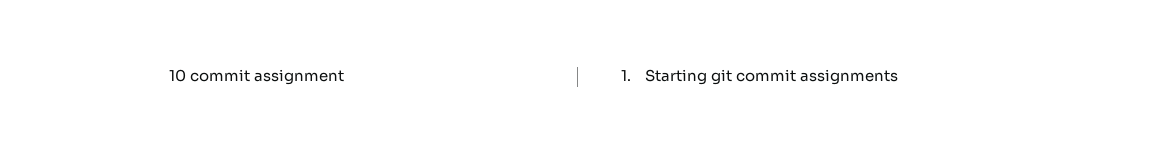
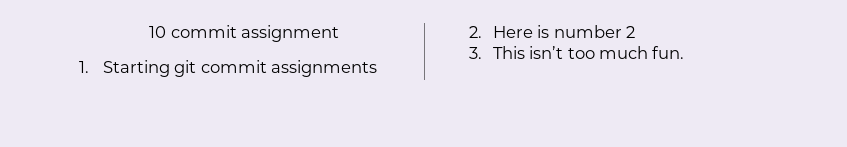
(898, 77) none -> [469,25,636,38] [469,46,685,59] // 2. Here is number 2 // 3. This isn’t too much fun.

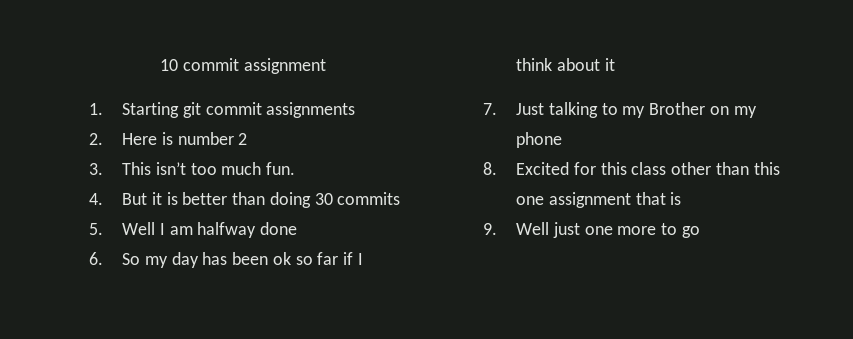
(685, 52) none -> [89,192,401,208] [89,222,298,238] [89,252,363,268] [516,58,615,71] [483,102,757,118] [516,132,563,148] [483,162,780,175] [516,192,682,208] [483,222,700,238] // 4. But it is better than doing 30 commits // 5. Well I am halfway done // 6. So my day has been ok so far if I think about it // 7. Just talking to my Brother on my phone // 8. Excited for this class other than this one assignment that is // 9. Well just one more to go

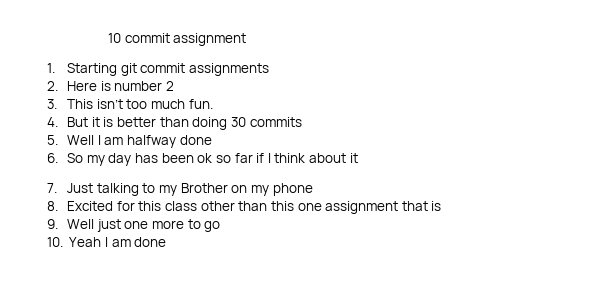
(700, 232) none -> [46,237,167,247] // 10. Yeah I am done

